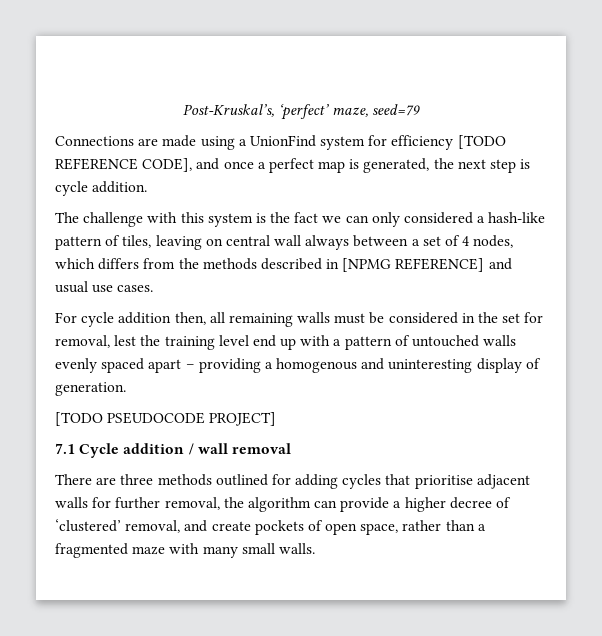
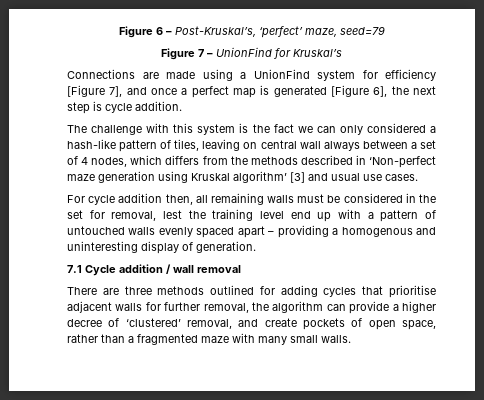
(182, 110) none -> [118,26,172,38] Figure 6 –
(422, 110) none -> [161,47,342,60] // Figure 7 – UnionFind for Kruskal’s
[457,135,506,149] [55,158,193,172] [TODO REFERENCE CODE], -> [67,85,123,97] [Figure 7],
[363,158,430,173] generated, -> [273,85,388,97] generated [Figure 6],
[342,258,485,272] [NPMG REFERENCE] -> [369,156,436,168] [67,171,305,183] ‘Non-perfect maze generation using Kruskal algorithm’ [3]
[55,412,277,426] // [TODO PSEUDOCODE PROJECT] -> (256, 247) none

